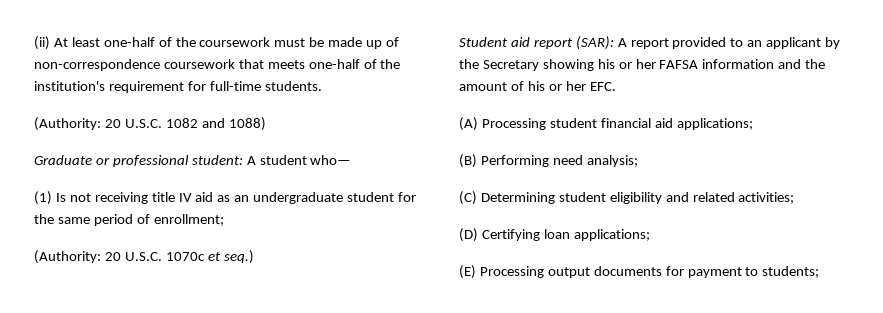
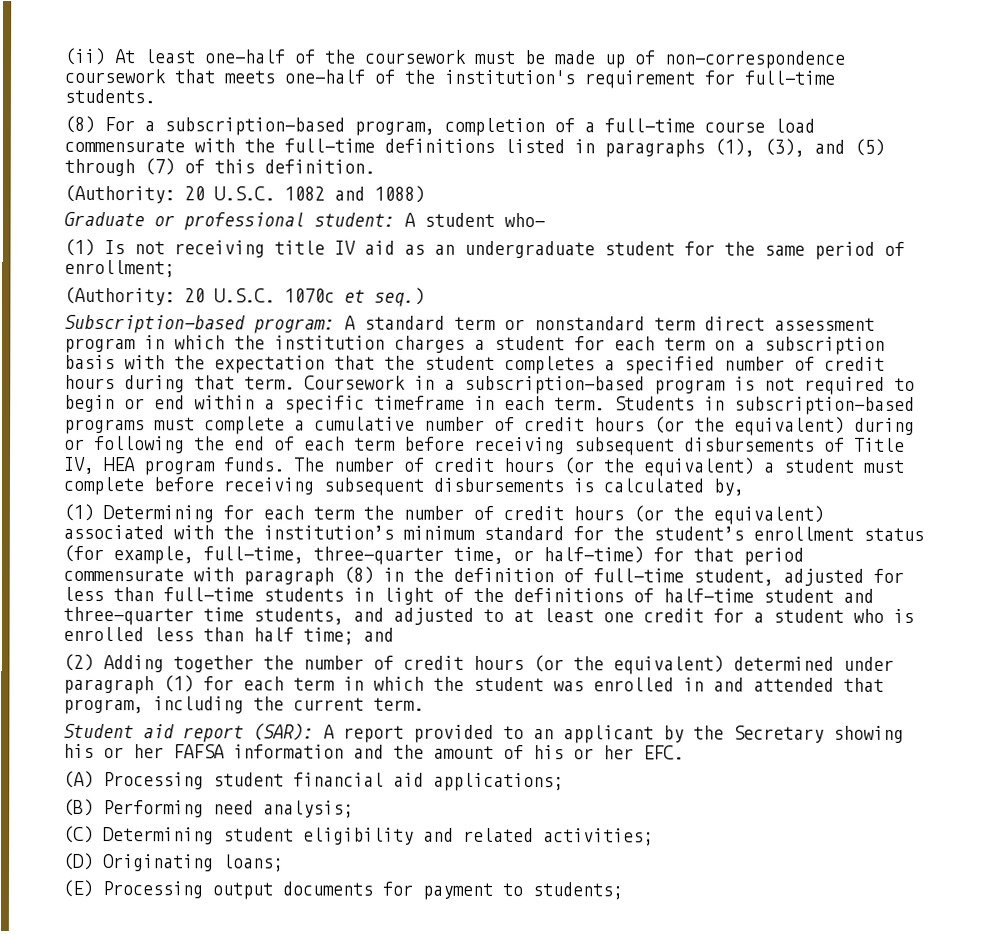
(322, 86) none -> [64,115,815,137] [64,138,885,158] [64,158,375,177] // (8) For a subscription-based program, completion of a full-time course load commensurate with the full-time definitions listed in paragraphs (1), (3), and (5) through (7) of this definition.
(254, 257) none -> [64,314,875,334] [64,335,885,355] [64,354,885,375] [64,374,915,395] [64,394,915,416] [64,416,915,436] [64,436,905,456] [63,456,905,477] [63,476,744,496] [63,503,824,525] [63,524,924,542] [63,544,804,566] [63,566,904,586] [63,586,874,605] [63,606,914,626] [63,626,394,645] [63,653,894,675] [63,675,884,695] [63,696,424,715] // Subscription-based program: A standard term or nonstandard term direct assessment program in which the institution charges a student for each term on a subscription basis with the expectation that the student completes a specified number of credit hours during that term. Coursework in a subscription-based program is not required to begin or end within a specific timeframe in each term. Students in subscription-based programs must complete a cumulative number of credit hours (or the equivalent) during or following the end of each term before receiving subsequent disbursements of Title IV, HEA program funds. The number of credit hours (or the equivalent) a student must complete before receiving subsequent disbursements is calculated by, // (1) Determining for each term the number of credit hours (or the equivalent) associated with the institution’s minimum standard for the student’s enrollment status (for example, full-time, three-quarter time, or half-time) for that period commensurate with paragraph (8) in the definition of full-time student, adjusted for less than full-time students in light of the definitions of half-time student and three-quarter time students, and adjusted to at least one credit for a student who is enrolled less than half time; and // (2) Adding together the number of credit hours (or the equivalent) determined under paragraph (1) for each term in which the student was enrolled in and attended that program, including the current term.
[481,229,650,241] Certifying loan applications; -> [103,854,284,872] Originating loans;

